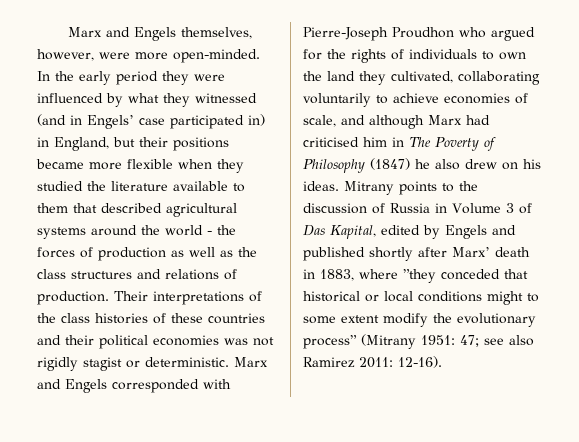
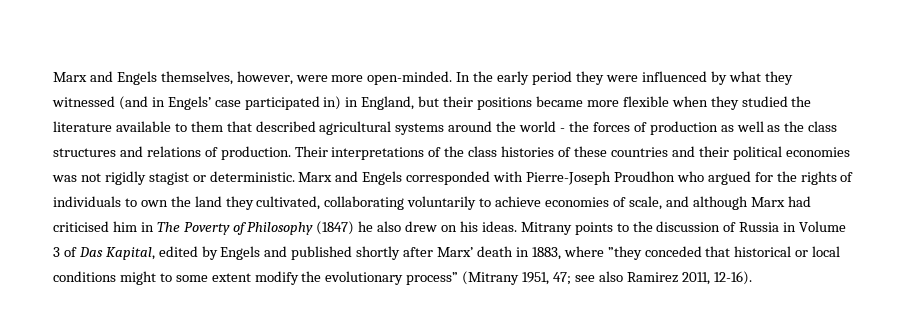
[421,335,455,345] 1951: -> [522,272,550,285] 1951,
[359,357,393,368] 2011: -> [681,272,710,285] 2011,

